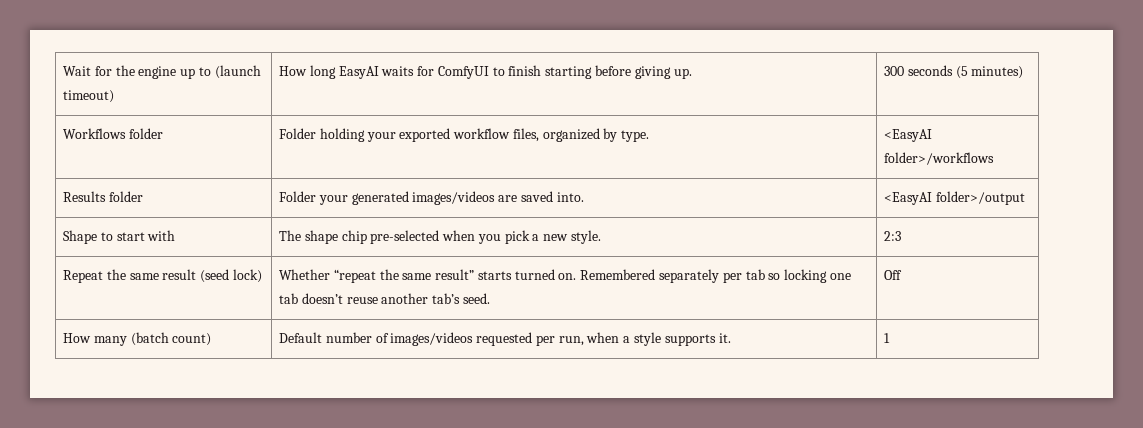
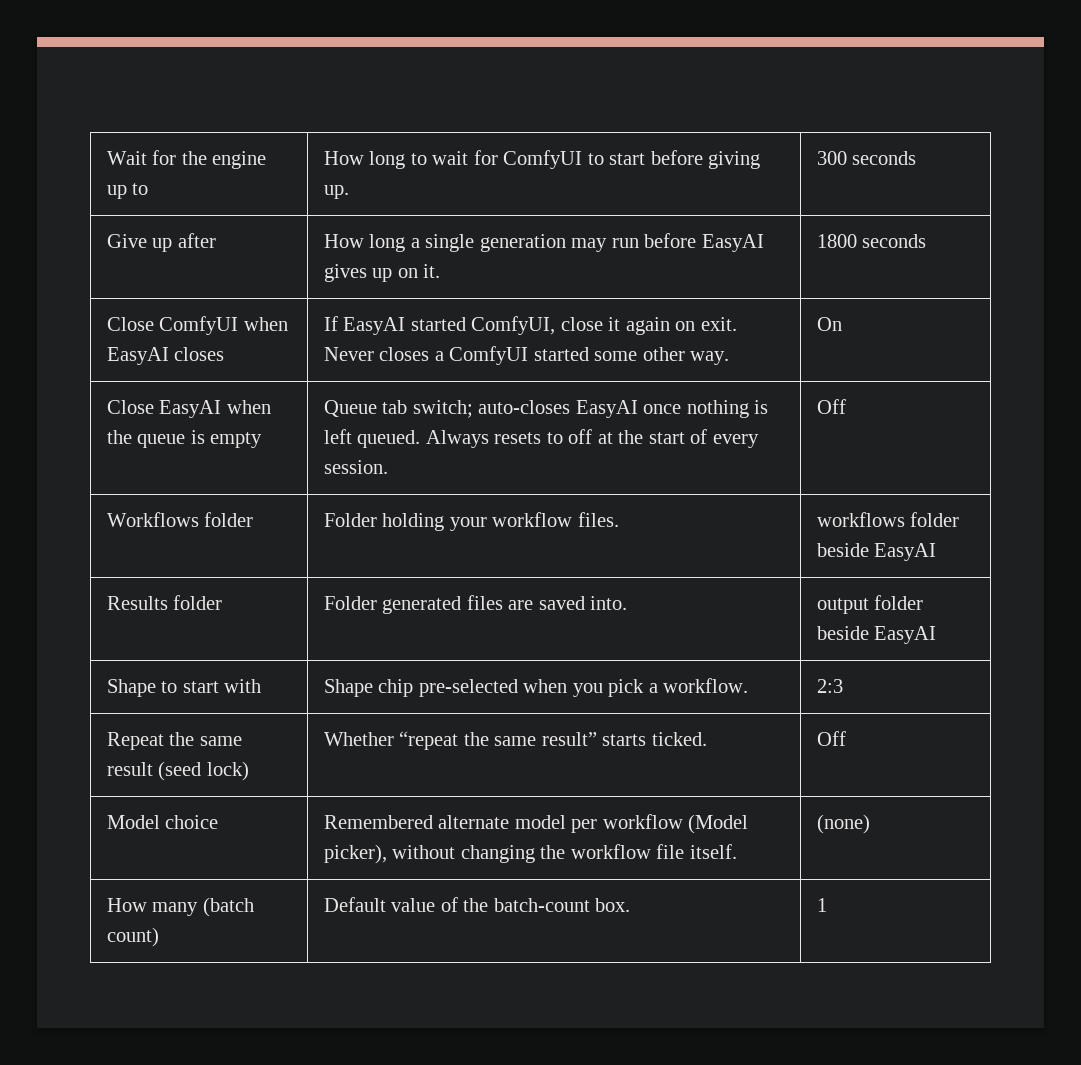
[214,65,261,79] [62,90,114,103] [278,65,415,79] (launch timeout) | How long EasyAI waits -> [323,151,469,169] | How long to wait
[508,65,593,79] finish starting -> [609,153,646,165] start
[955,66,1024,79] (5 minutes) -> [106,233,216,252] [323,233,764,252] [323,264,441,282] [816,234,927,248] [106,316,288,335] [106,347,225,365] [323,316,737,335] [323,346,730,365] [816,317,842,331] [106,400,271,418] [106,430,263,448] [323,400,769,418] [323,429,759,448] [323,460,388,474] [816,399,846,414] // Give up after | How long a single generation may run before EasyAI gives up on it. | 1800 seconds // Close ComfyUI when EasyAI closes | If EasyAI started ComfyUI, close it again on exit. Never closes a ComfyUI started some other way. | On // Close EasyAI when the queue is empty | Queue tab switch; auto-closes EasyAI once nothing is left queued. Always resets to off at the start of every session. | Off
[399,128,650,142] [883,129,932,142] [883,152,994,165] exported workflow files, organized by type. | <EasyAI folder>/workflows -> [492,512,619,527] [816,512,960,527] [816,543,937,561] workflow files. | workflows folder beside EasyAI
[318,191,496,205] your generated images/videos -> [382,595,503,614] generated files
[883,191,1025,205] <EasyAI folder>/output -> [816,595,924,614] [816,626,937,644] output folder beside EasyAI
[278,230,338,244] The shape -> [323,679,373,697] Shape
[543,230,601,244] new style. -> [663,678,749,693] workflow.
[514,269,851,283] [278,293,490,304] [883,270,902,280] turned on. Remembered separately per tab so locking one tab doesn’t reuse another tab’s seed. | Off -> [651,732,707,746] [816,731,846,746] [106,815,219,829] [323,814,749,834] [323,844,737,864] [816,814,870,834] ticked. | Off // Model choice | Remembered alternate model per workflow (Model picker), without changing the workflow file itself. | (none)
[325,332,731,346] number of images/videos requested per run, when a style supports it. -> [391,897,631,912] value of the batch-count box.

